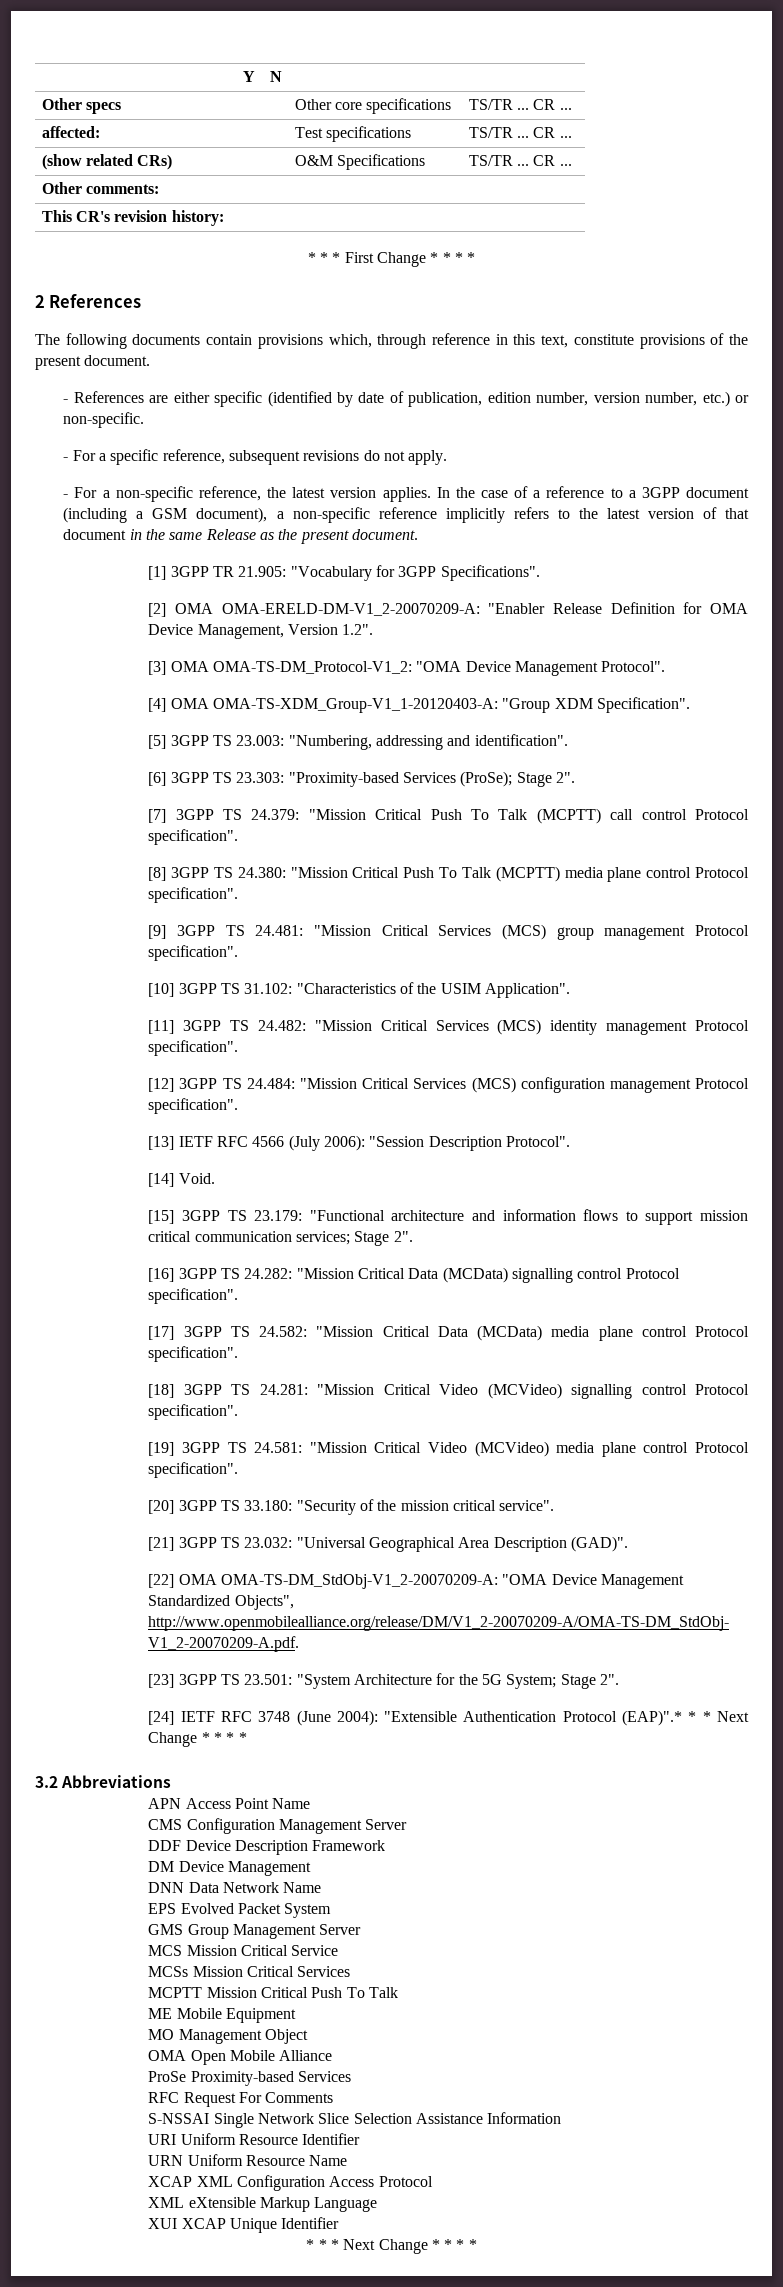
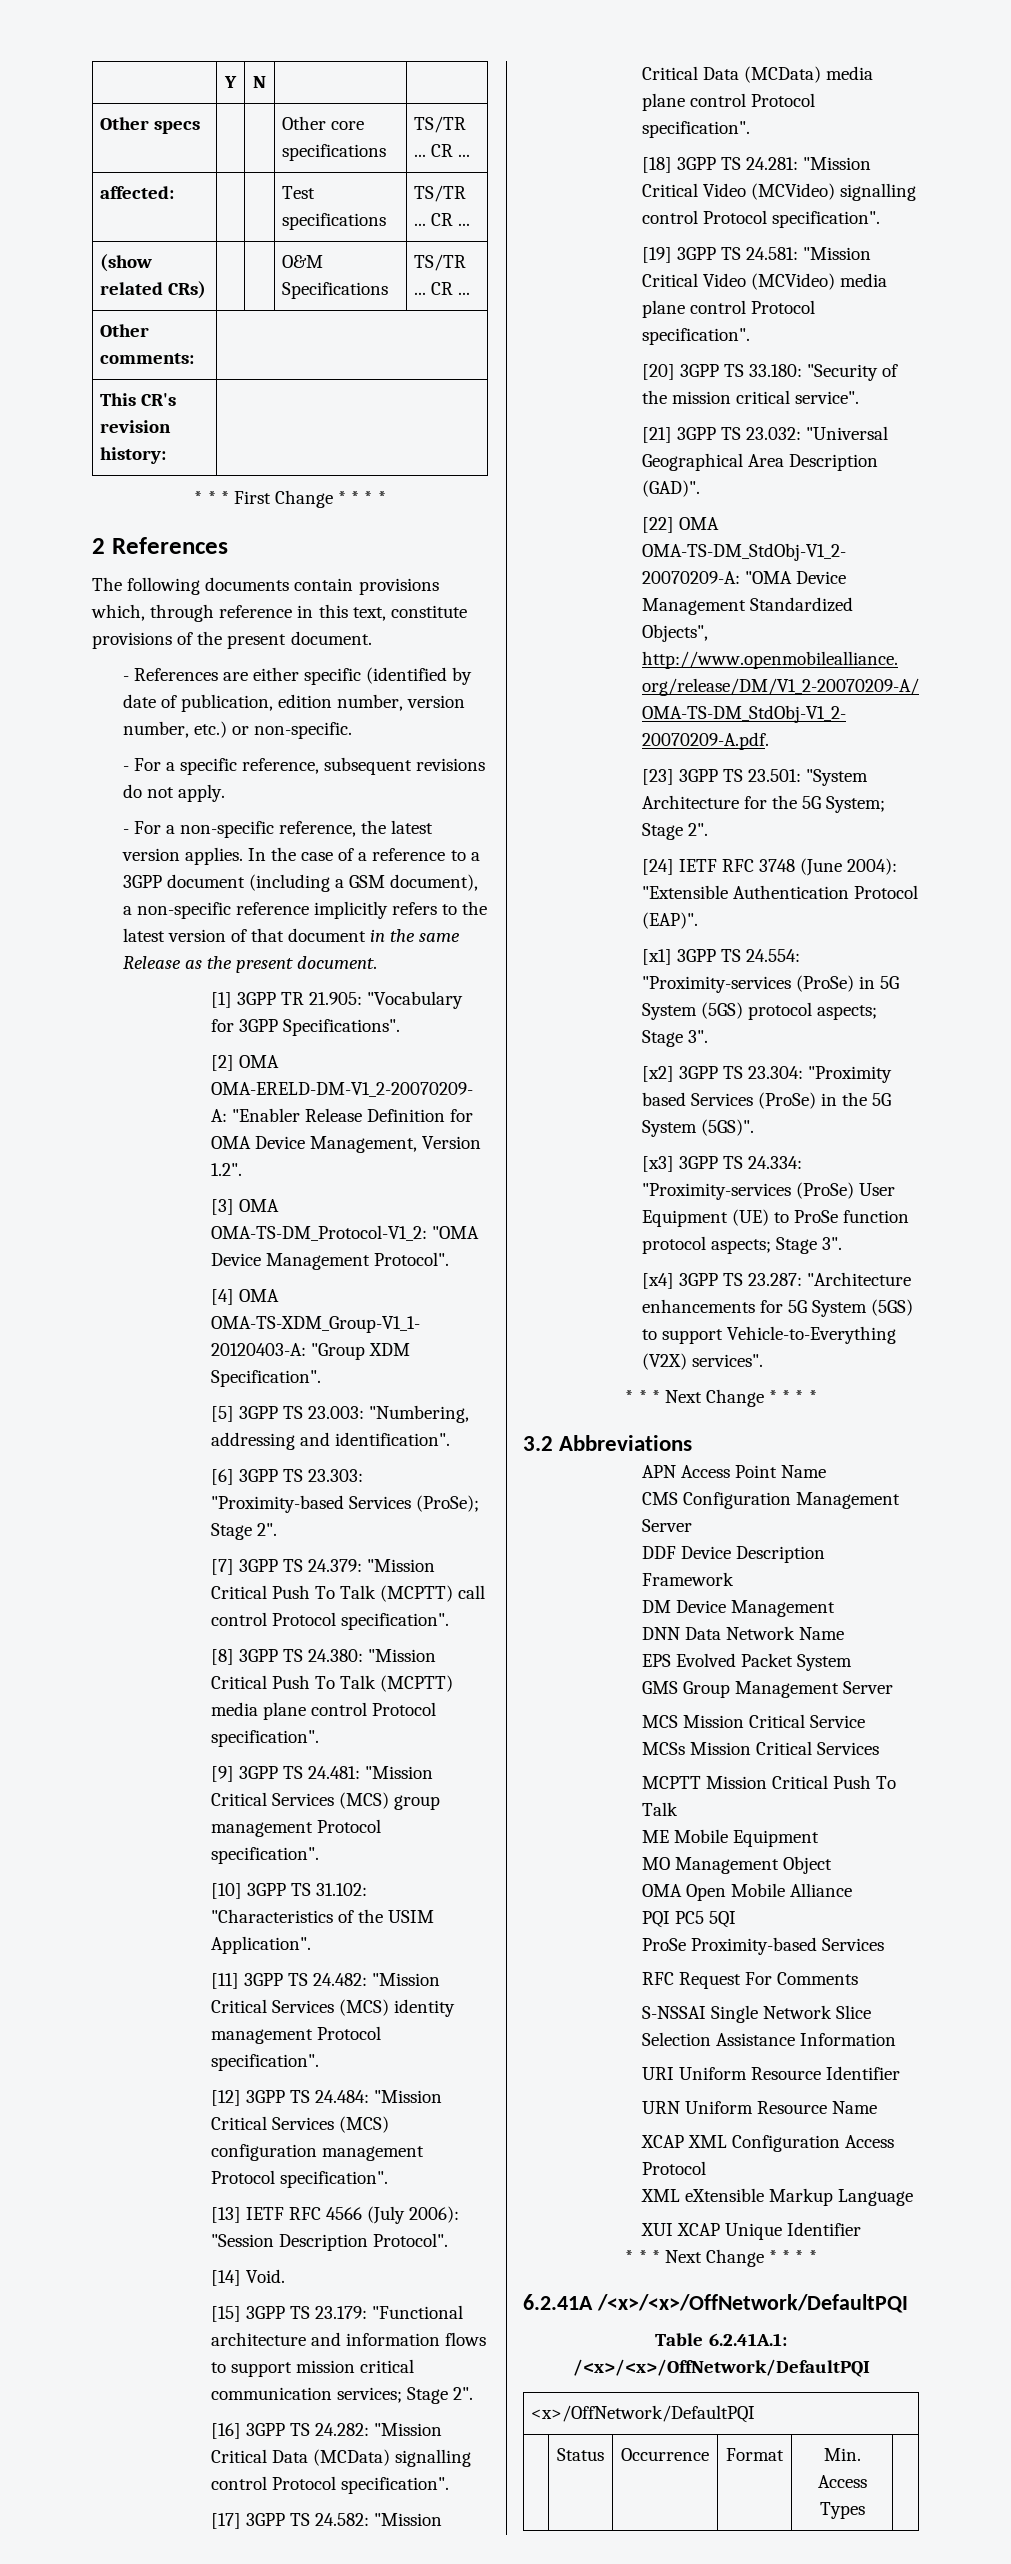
[622,1710,683,1726] (EAP)".* -> [641,912,698,929] [641,949,801,965] [641,975,900,993] [641,1002,878,1020] [641,1030,708,1047] [641,1066,893,1083] [641,1092,892,1109] [641,1119,754,1137] [641,1156,803,1172] [641,1182,896,1200] [641,1209,910,1227] [641,1236,843,1254] [641,1272,912,1289] [641,1299,914,1317] [641,1326,897,1344] [641,1353,763,1370] [625,1390,634,1403] (EAP)". // [x1] 3GPP TS 24.554: "Proximity-services (ProSe) in 5G System (5GS) protocol aspects; Stage 3". // [x2] 3GPP TS 23.304: "Proximity based Services (ProSe) in the 5G System (5GS)". // [x3] 3GPP TS 24.334: "Proximity-services (ProSe) User Equipment (UE) to ProSe function protocol aspects; Stage 3". // [x4] 3GPP TS 23.287: "Architecture enhancements for 5G System (5GS) to support Vehicle-to-Everything (V2X) services". // *
(333, 2055) none -> [641,1911,737,1928] // PQI PC5 5QI
(477, 2244) none -> [523,2294,908,2313] [655,2333,787,2346] [572,2359,870,2377] [531,2405,756,2423] [557,2448,604,2461] [621,2448,709,2461] [726,2448,784,2461] [823,2448,861,2461] [817,2475,867,2488] [819,2502,865,2519] // 6.2.41A /<x>/<x>/OffNetwork/DefaultPQI // Table 6.2.41A.1: /<x>/<x>/OffNetwork/DefaultPQI // <x>/OffNetwork/DefaultPQI // | Status | Occurrence | Format | Min. Access Types |

